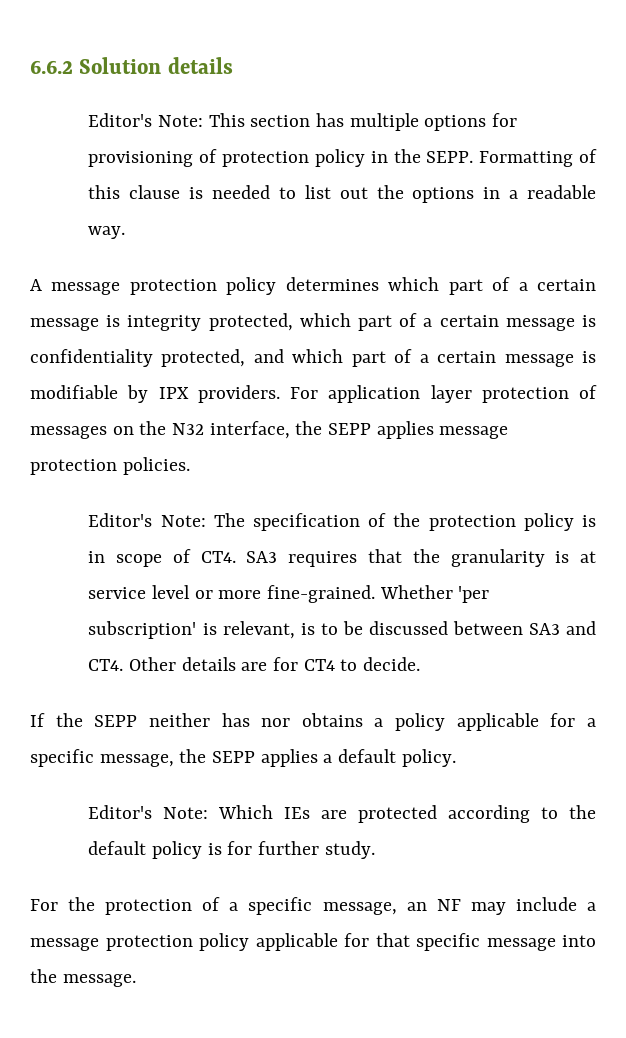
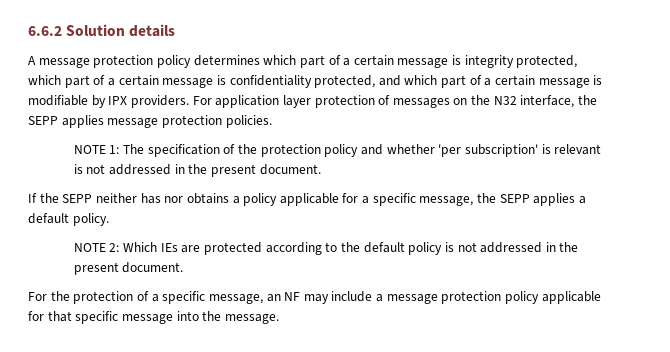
[88,113,518,131] [88,149,598,167] [88,185,597,203] [88,226,126,239] // Editor's Note: This section has multiple options for provisioning of protection policy in the SEPP. Formatting of this clause is needed to list out the options in a readable way. -> (176, 30) none
[88,513,206,527] Editor's Note: -> [73,145,120,154] NOTE 1:
[582,515,597,527] [88,549,596,567] [88,585,490,603] [88,621,596,639] [88,657,421,671] is in scope of CT4. SA3 requires that the granularity is at service level or more fine-grained. Whether 'per subscription' is relevant, is to be discussed between SA3 and CT4. Other details are for CT4 to decide. -> [360,144,602,157] [73,164,321,177] and whether 'per subscription' is relevant is not addressed in the present document.
[88,805,209,819] Editor's Note: -> [73,243,120,252] NOTE 2:
[227,841,375,859] for further study. -> [457,242,579,253] [73,262,184,275] not addressed in the present document.

